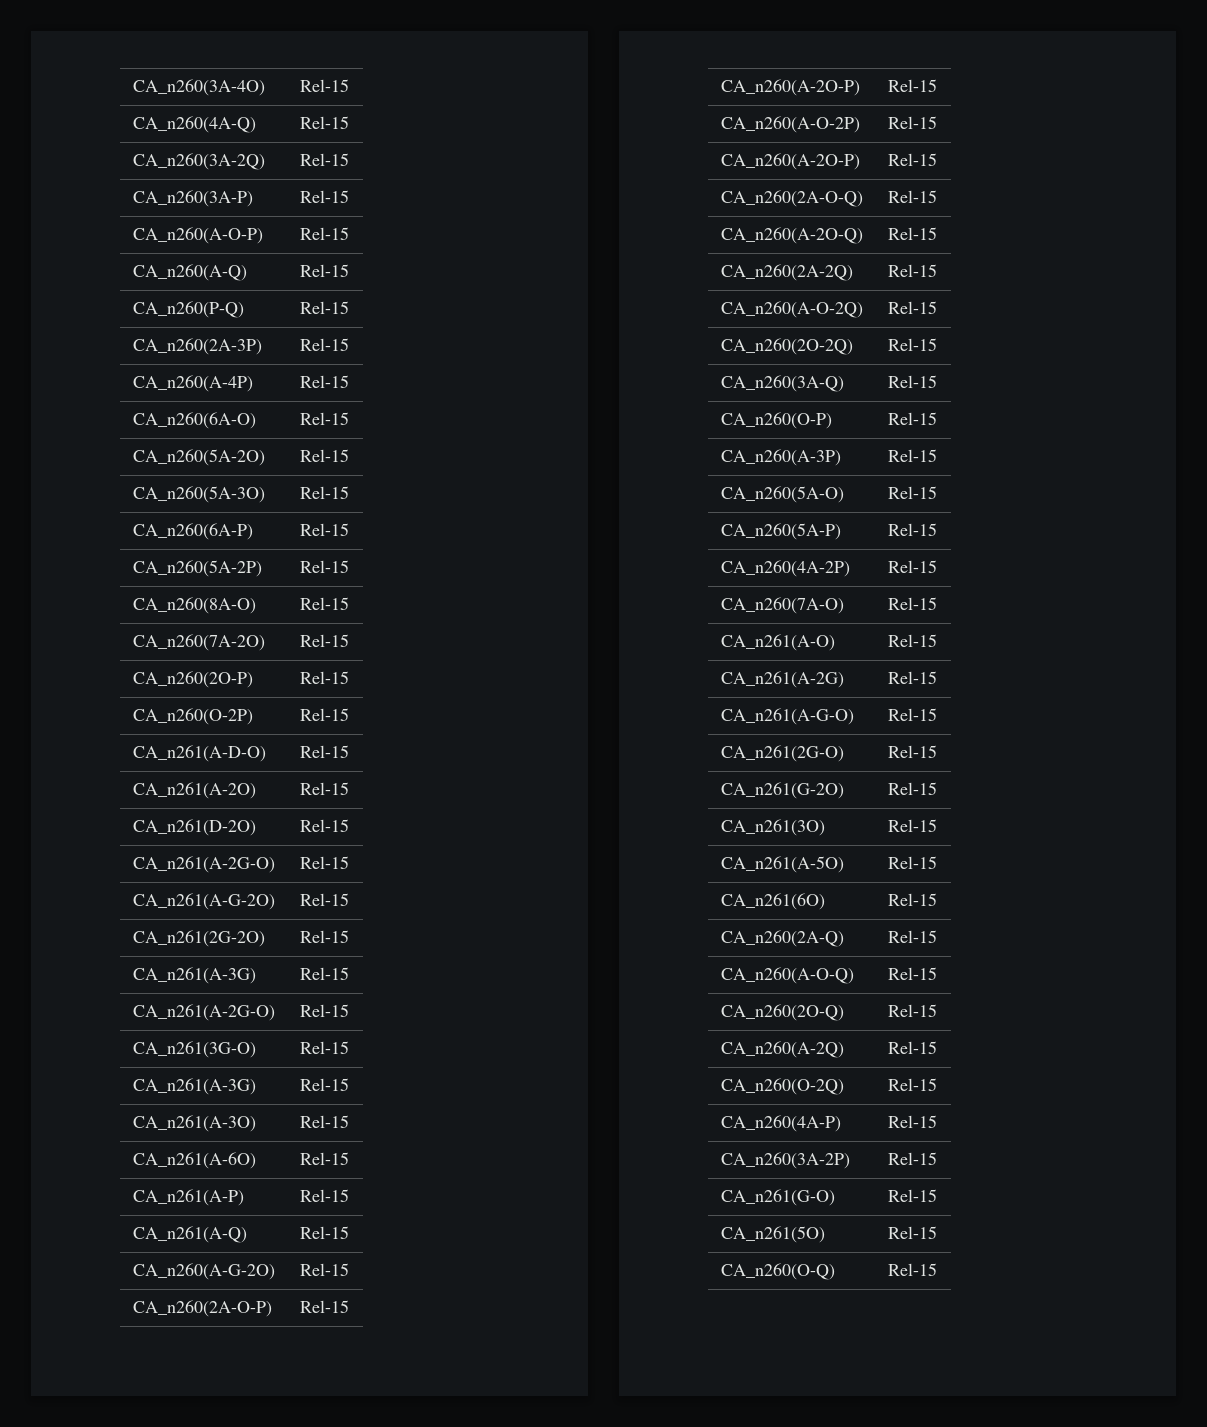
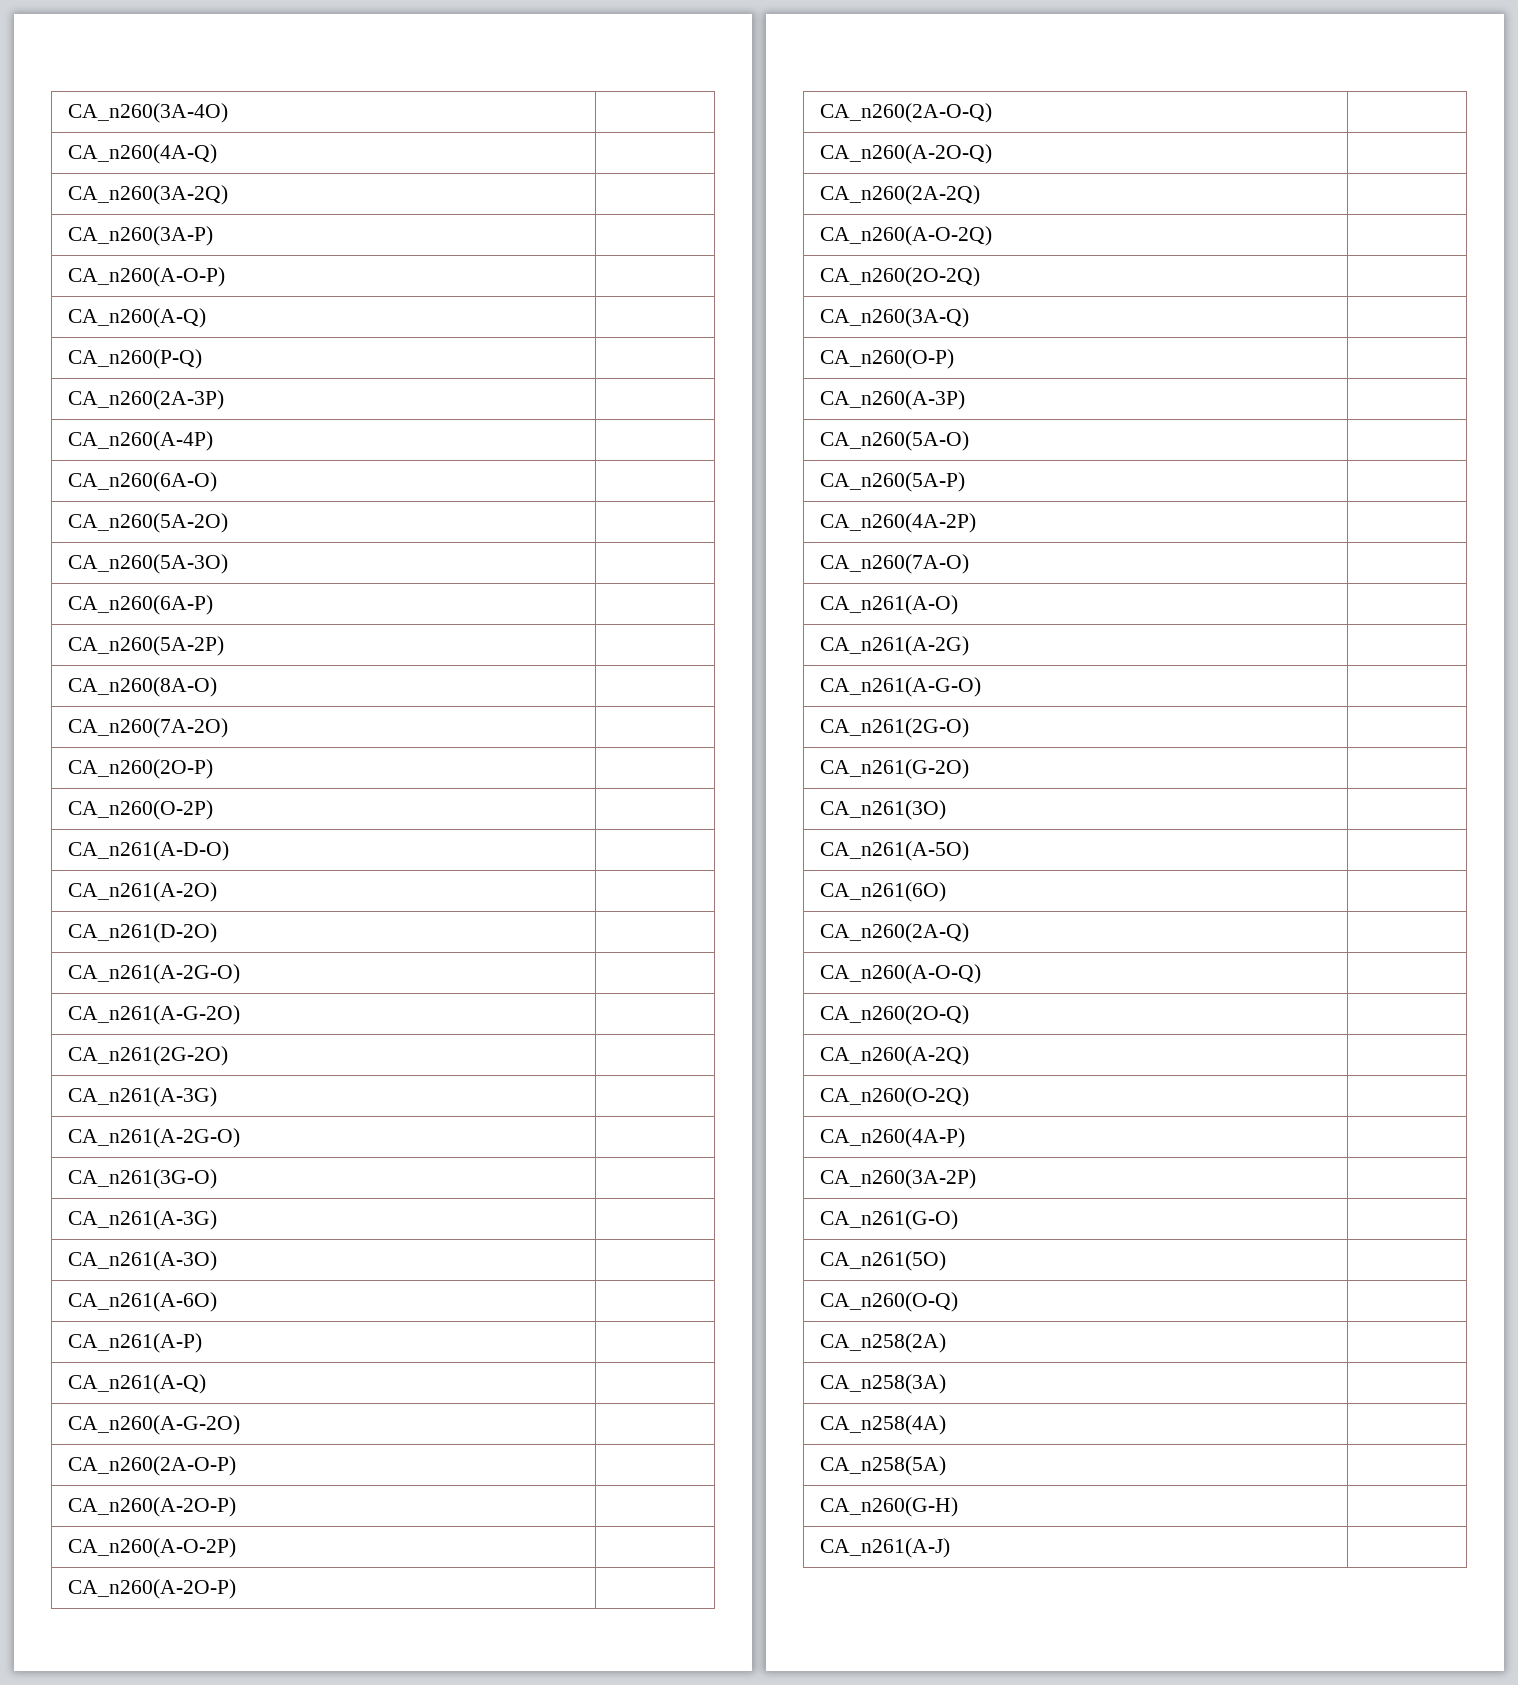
[299,79,349,92] Rel-15 -> (229, 113) none
[299,116,349,129] Rel-15 -> (218, 154) none
[299,153,349,166] Rel-15 -> (229, 195) none
[299,190,349,203] Rel-15 -> (214, 236) none
[299,227,349,240] Rel-15 -> (226, 277) none
[299,264,349,277] Rel-15 -> (207, 318) none
[299,301,349,314] Rel-15 -> (203, 359) none
[299,338,349,351] Rel-15 -> (225, 400) none
[299,375,349,388] Rel-15 -> (214, 441) none
[299,412,349,425] Rel-15 -> (218, 482) none
[299,449,349,462] Rel-15 -> (229, 523) none
[299,486,349,499] Rel-15 -> (229, 564) none
[299,523,349,536] Rel-15 -> (214, 605) none
[299,560,349,573] Rel-15 -> (225, 646) none
[299,597,349,610] Rel-15 -> (218, 687) none
[299,634,349,647] Rel-15 -> (229, 728) none
[299,671,349,684] Rel-15 -> (214, 769) none
[299,708,349,721] Rel-15 -> (214, 810) none
[299,745,349,758] Rel-15 -> (230, 851) none
[299,782,349,795] Rel-15 -> (218, 892) none
[299,819,349,832] [132,856,275,873] [299,856,349,869] Rel-15 // CA_n261(A-2G-O) | Rel-15 -> [68,964,241,984] // CA_n261(A-2G-O) |
[299,893,349,906] Rel-15 -> (241, 1015) none
[299,930,349,943] [132,967,256,984] [299,967,349,980] [132,1004,275,1021] [299,1004,349,1017] Rel-15 // CA_n261(A-3G) | Rel-15 // CA_n261(A-2G-O) | Rel-15 -> [68,1087,218,1107] [68,1128,241,1148] // CA_n261(A-3G) | // CA_n261(A-2G-O) |
[299,1041,349,1054] [132,1078,256,1095] [299,1078,349,1091] Rel-15 // CA_n261(A-3G) | Rel-15 -> [68,1210,218,1230] // CA_n261(A-3G) |
[299,1115,349,1128] Rel-15 -> (218, 1261) none
[299,1152,349,1165] Rel-15 -> (218, 1302) none
[299,1189,349,1202] Rel-15 -> (203, 1343) none
[299,1226,349,1239] Rel-15 -> (207, 1384) none
[299,1263,349,1276] Rel-15 -> (241, 1425) none
[299,1300,349,1313] [720,79,860,96] [887,79,937,92] Rel-15 // CA_n260(A-2O-P) | Rel-15 -> [68,1497,237,1517] // CA_n260(A-2O-P) |
[887,116,937,129] [720,153,860,170] [887,153,937,166] Rel-15 // CA_n260(A-2O-P) | Rel-15 -> [68,1579,237,1599] // CA_n260(A-2O-P) |
[887,190,937,203] Rel-15 -> (993, 113) none
[887,227,937,240] Rel-15 -> (993, 154) none
[887,264,937,277] Rel-15 -> (981, 195) none
[887,301,937,314] Rel-15 -> (993, 236) none
[887,338,937,351] Rel-15 -> (981, 277) none
[887,375,937,388] Rel-15 -> (970, 318) none
[887,412,937,425] Rel-15 -> (955, 359) none
[887,449,937,462] Rel-15 -> (966, 400) none
[887,486,937,499] Rel-15 -> (970, 441) none
[887,523,937,536] Rel-15 -> (966, 482) none
[887,560,937,573] Rel-15 -> (977, 523) none
[887,597,937,610] Rel-15 -> (970, 564) none
[887,634,937,647] Rel-15 -> (959, 605) none
[887,671,937,684] Rel-15 -> (970, 646) none
[887,708,937,721] Rel-15 -> (982, 687) none
[887,745,937,758] Rel-15 -> (970, 728) none
[887,782,937,795] Rel-15 -> (970, 769) none
[887,819,937,832] Rel-15 -> (947, 810) none
[887,856,937,869] Rel-15 -> (970, 851) none
[887,893,937,906] Rel-15 -> (947, 892) none
[887,930,937,943] Rel-15 -> (970, 933) none
[887,967,937,980] Rel-15 -> (982, 974) none
[887,1004,937,1017] Rel-15 -> (970, 1015) none
[887,1041,937,1054] Rel-15 -> (970, 1056) none
[887,1078,937,1091] Rel-15 -> (970, 1097) none
[887,1115,937,1128] Rel-15 -> (966, 1138) none
[887,1152,937,1165] Rel-15 -> (977, 1179) none
[887,1189,937,1202] Rel-15 -> (959, 1220) none
[887,1226,937,1239] Rel-15 -> (947, 1261) none
[887,1263,937,1276] Rel-15 -> [820,1333,947,1353] [820,1374,947,1394] [820,1415,947,1435] [820,1456,947,1476] [820,1497,959,1517] [820,1538,951,1558] // CA_n258(2A) | // CA_n258(3A) | // CA_n258(4A) | // CA_n258(5A) | // CA_n260(G-H) | // CA_n261(A-J) |

